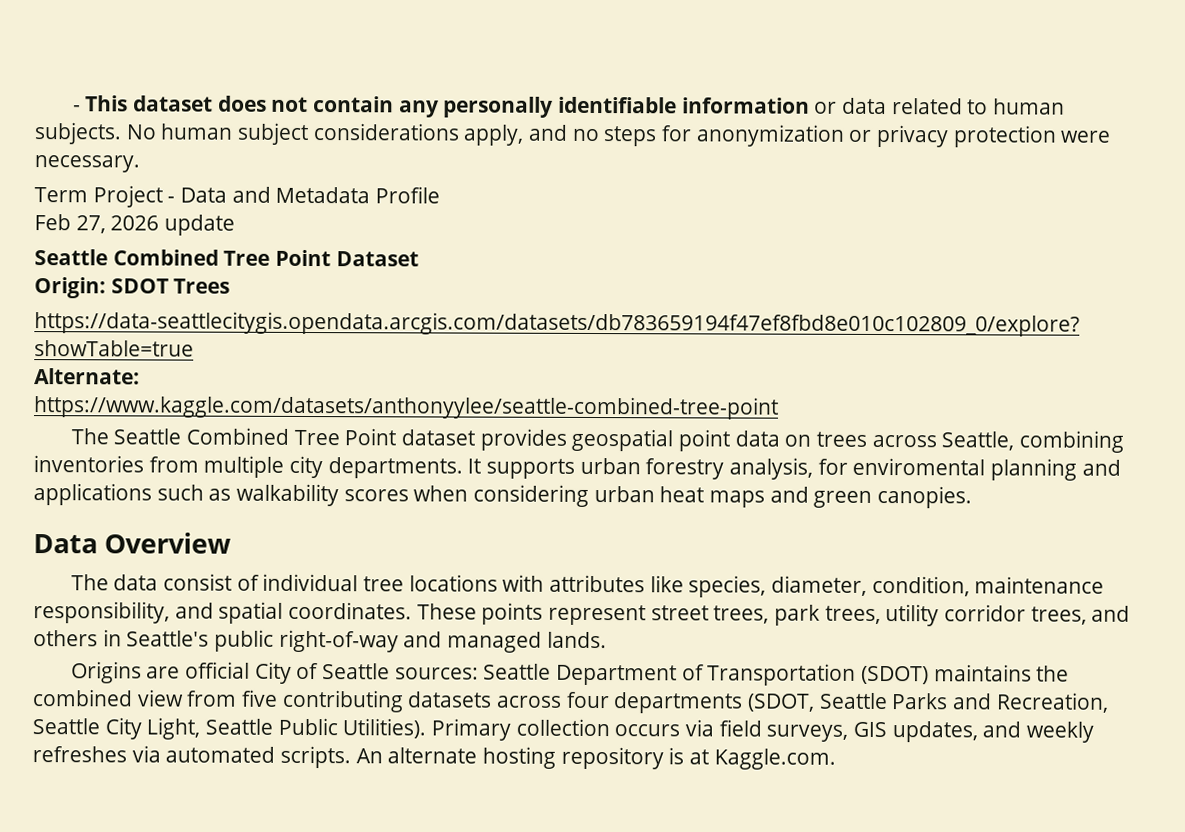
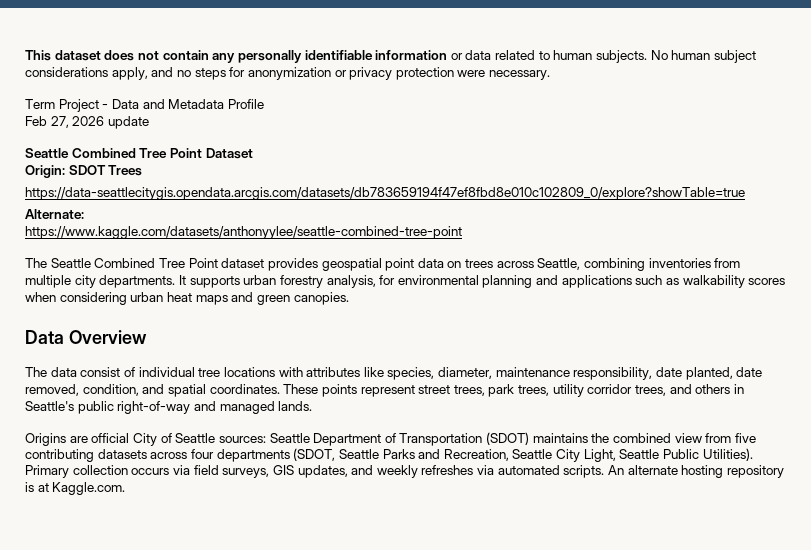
[72,105,81,112] - -> (25, 55) none
[852,457,986,476] enviromental -> [397,275,479,285] environmental
[871,575,970,597] condition, -> (493, 373) none
(170, 612) none -> [656,367,763,380] [25,384,139,396] date planted, date removed, condition,

